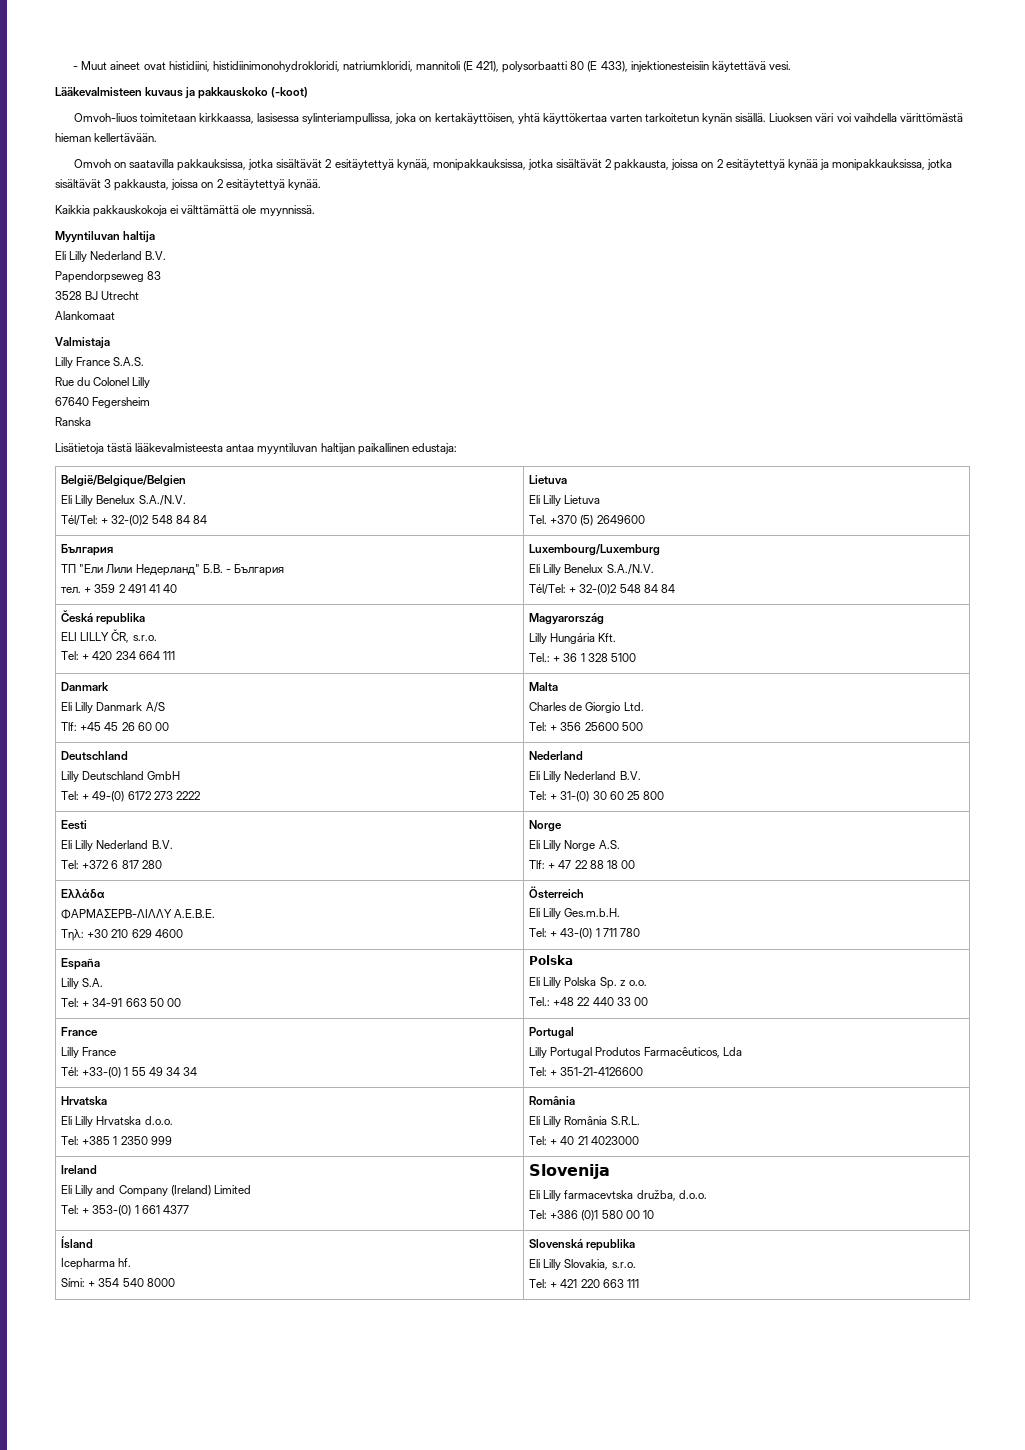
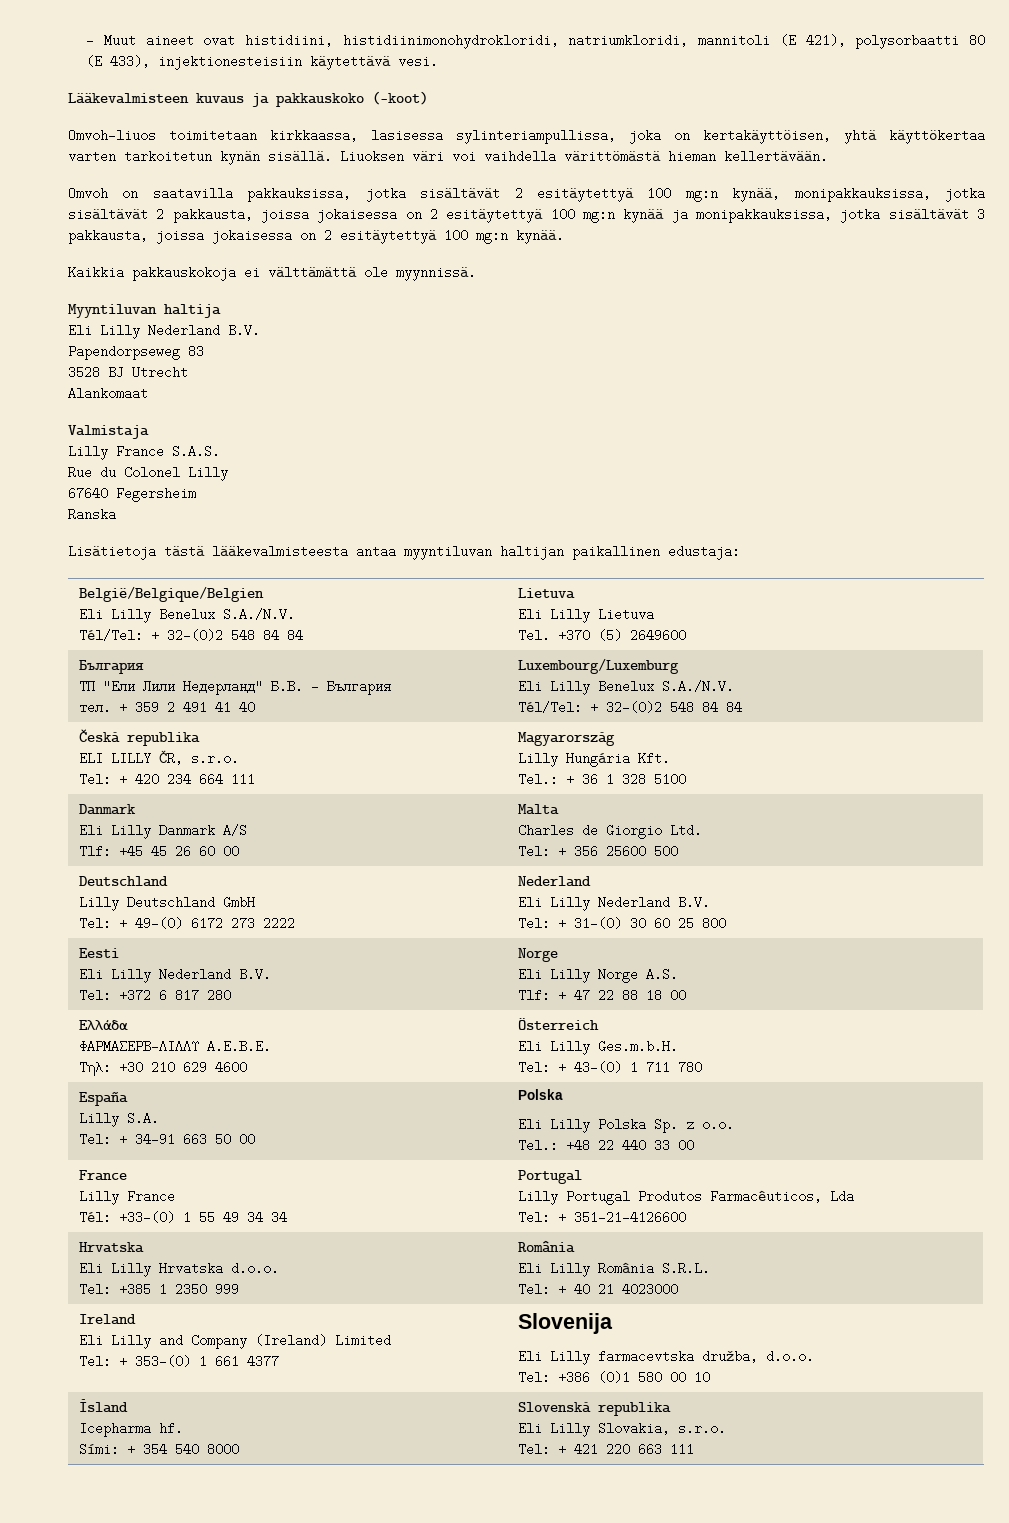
(394, 164) none -> [647,187,718,202] 100 mg:n
[701,159,785,170] on 2 esitäytettyä -> [317,208,615,223] jokaisessa on 2 esitäytettyä 100 mg:n
[201,179,285,190] on 2 esitäytettyä -> [212,229,508,244] jokaisessa on 2 esitäytettyä 100 mg:n

